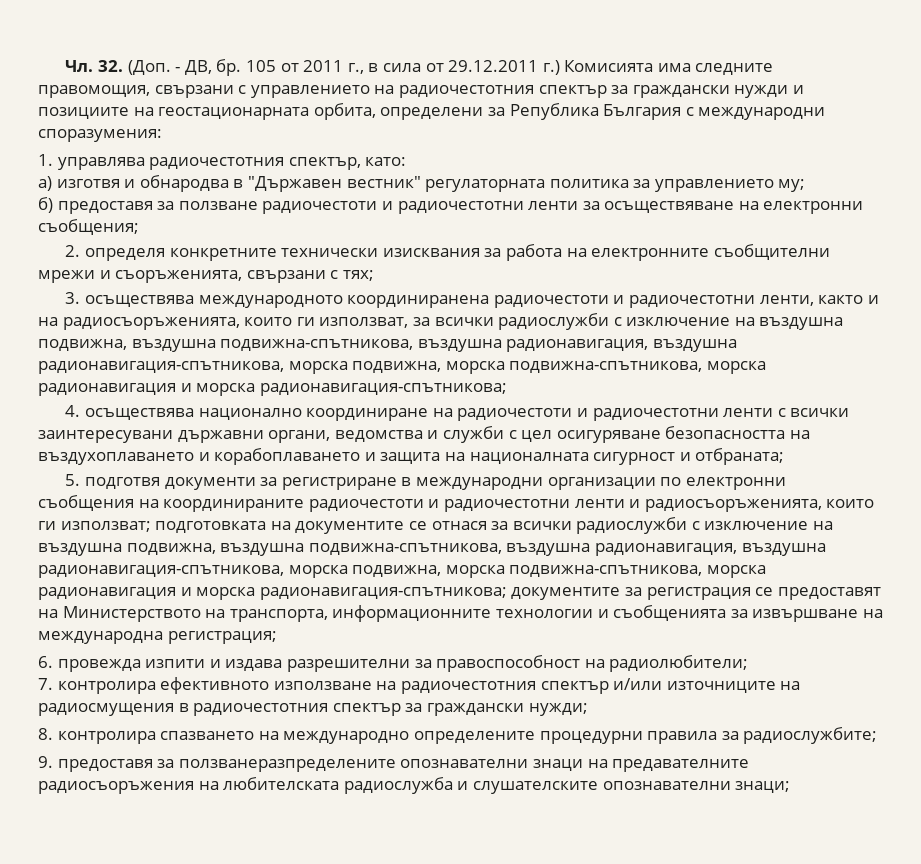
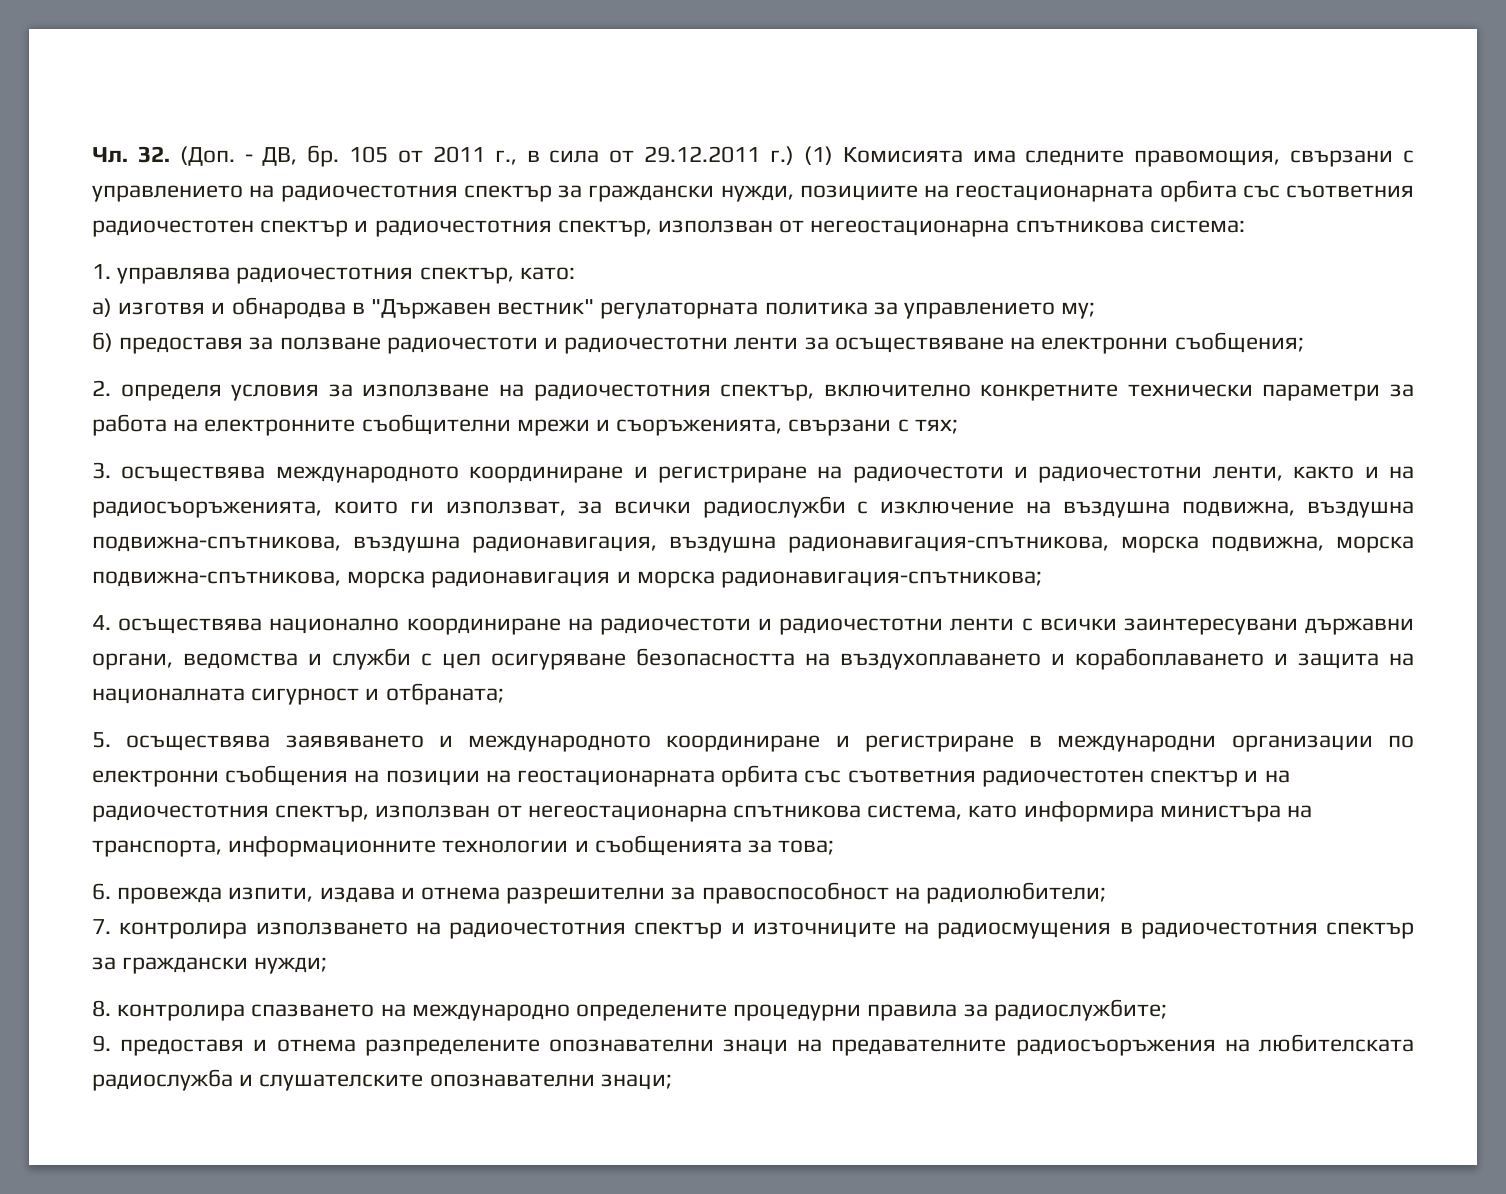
(560, 67) none -> [803,146,833,165] (1)
[734,85,804,98] нужди и -> [720,185,794,202] нужди,
[313,103,826,120] [38,129,162,142] орбита, определени за Република България с международни споразумения: -> [1159,180,1414,202] [92,220,1245,237] орбита със съответния радиочестотен спектър и радиочестотния спектър, използван от негеостационарна спътникова система:
(166, 254) none -> [231,384,971,401] условия за използване на радиочестотния спектър, включително
[382,248,480,257] изисквания -> [1262,384,1381,401] параметри
[347,295,490,308] координиранена -> [469,466,843,483] координиране и регистриране на
[85,477,278,490] подготвя документи за -> [126,735,850,752] осъществява заявяването и международното координиране и
[163,499,875,512] [38,517,834,534] [38,543,826,556] [38,565,766,578] [38,587,881,600] [38,606,201,622] координираните радиочестоти и радиочестотни ленти и радиосъоръженията, които ги използват; подготовката на документите се отнася за всички радиослужби с изключение на въздушна подвижна, въздушна подвижна-спътникова, въздушна радионавигация, въздушна радионавигация-спътникова, морска подвижна, морска подвижна-спътникова, морска радионавигация и морска радионавигация-спътникова; документите за регистрация се предоставят на Министерството -> [385,765,1290,787] [92,801,1281,822] позиции на геостационарната орбита със съответния радиочестотен спектър и на радиочестотния спектър, използван от негеостационарна спътникова система, като информира министъра
[752,609,883,622] [38,631,277,644] [38,656,283,672] извършване на международна регистрация; // 6. провежда изпити и издава -> [778,840,835,855] [92,883,501,904] това; // 6. провежда изпити, издава и отнема
[160,677,663,694] ефективното използване на радиочестотния спектър и/или -> [255,922,745,939] използването на радиочестотния спектър и
[157,759,396,772] за ползванеразпределените -> [253,1039,540,1056] и отнема разпределените

